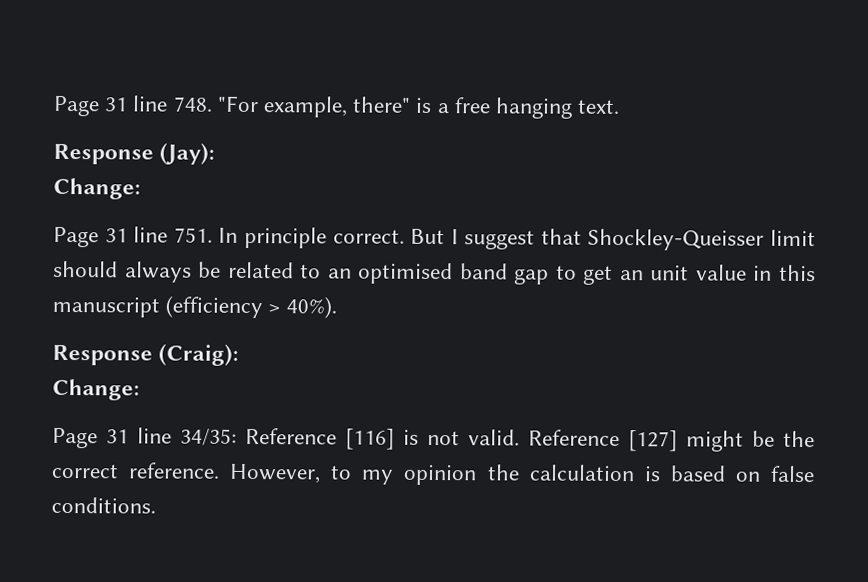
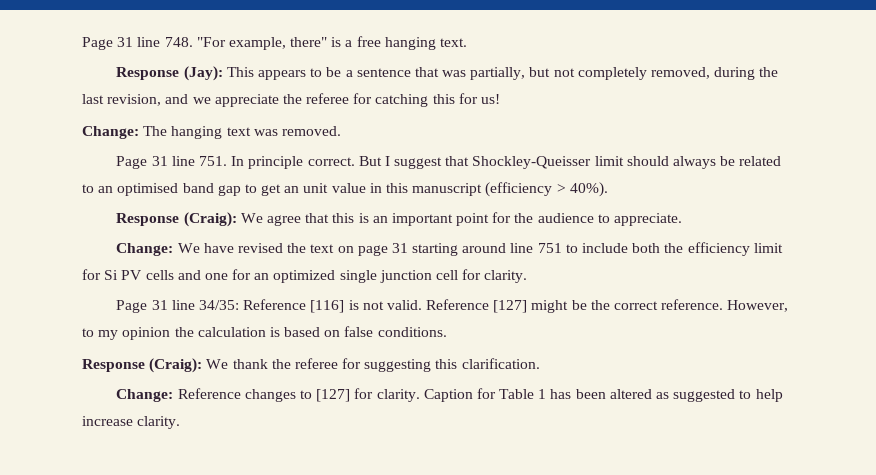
[53,177,141,200] // Change: -> [226,67,779,80] [82,93,501,107] [82,126,341,139] This appears to be a sentence that was partially, but not completely removed, during the last revision, and we appreciate the referee for catching this for us! // Change: The hanging text was removed.
[52,378,140,401] // Change: -> [240,212,683,226] [116,242,783,256] [82,269,528,283] We agree that this is an important point for the audience to appreciate. // Change: We have revised the text on page 31 starting around line 751 to include both the efficiency limit for Si PV cells and one for an optimized single junction cell for clarity.
(156, 505) none -> [82,358,540,373] [116,388,783,402] [82,416,181,429] // Response (Craig): We thank the referee for suggesting this clarification. // Change: Reference changes to [127] for clarity. Caption for Table 1 has been altered as suggested to help increase clarity.

